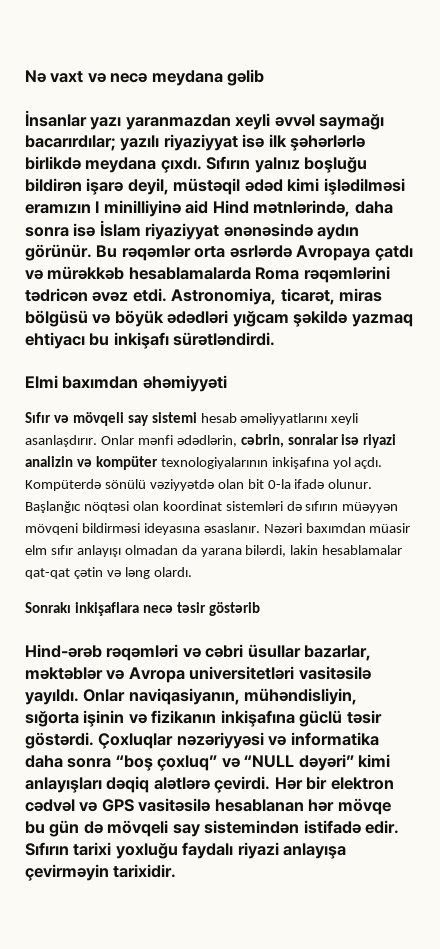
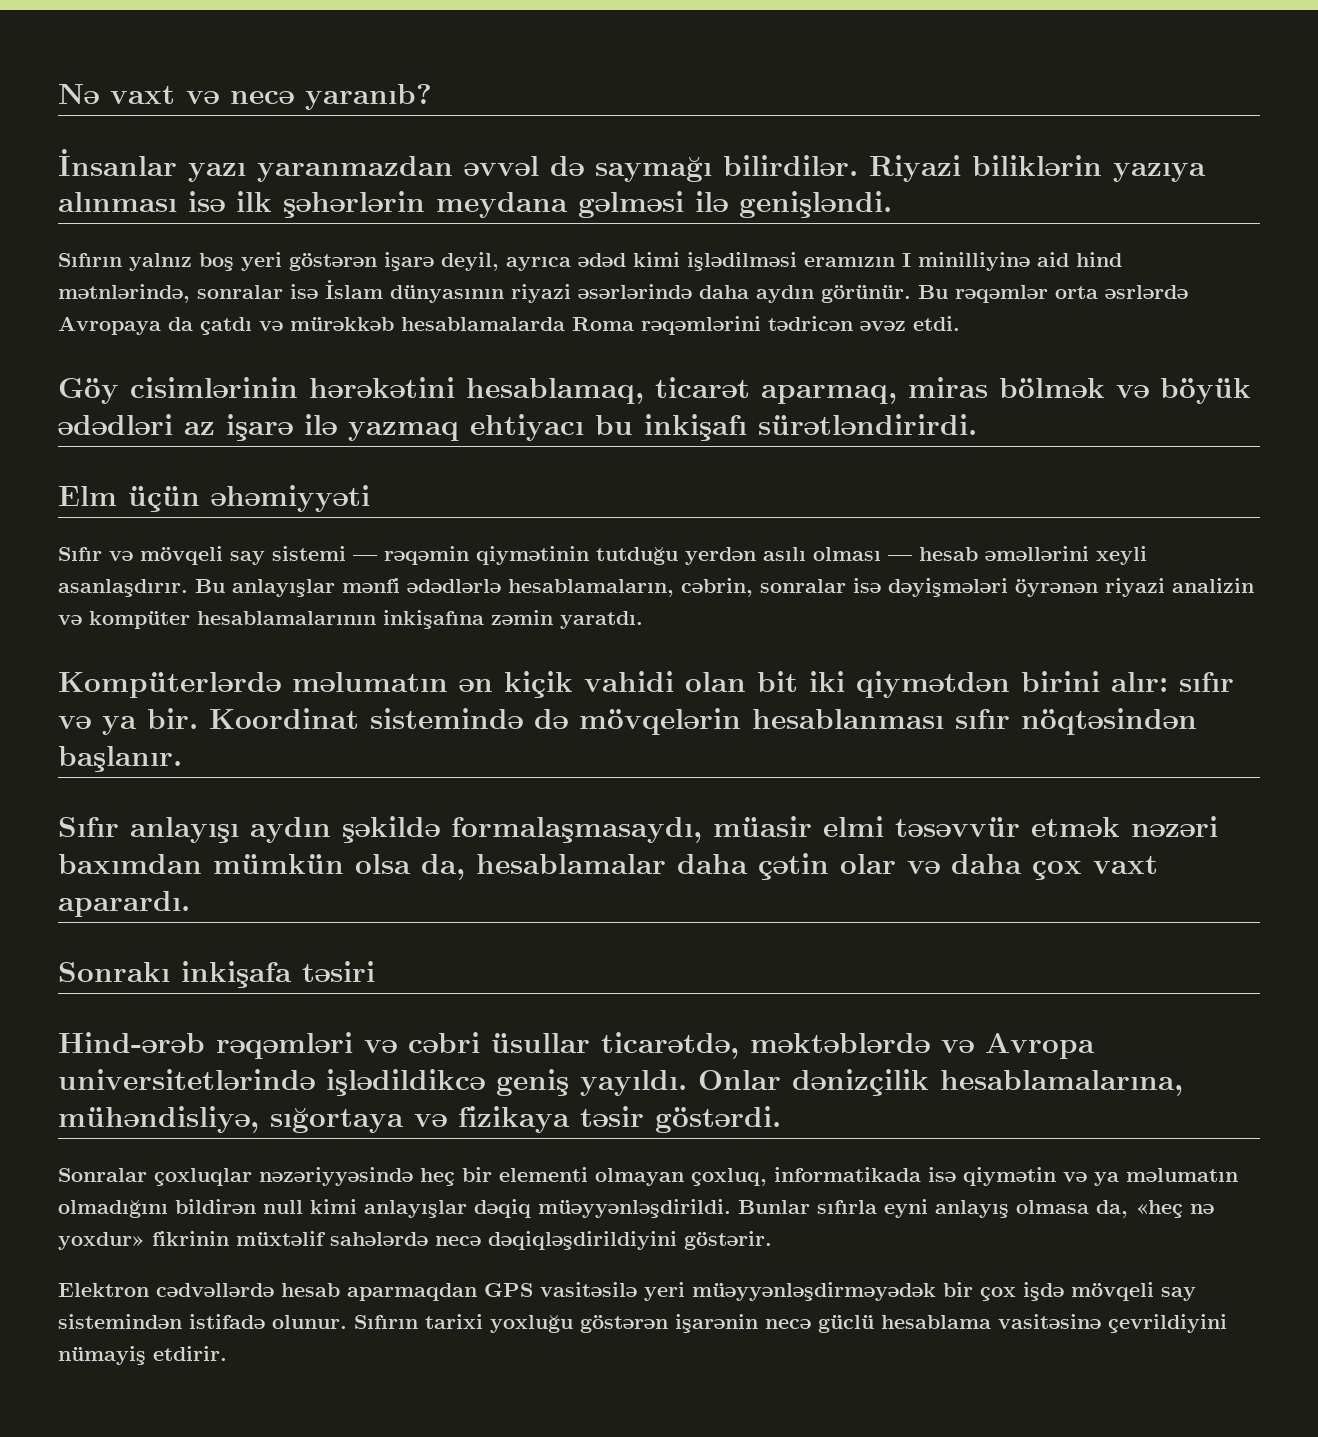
[151,69,265,86] meydana gəlib -> [305,84,432,110] yaranıb?
[235,113,385,130] [25,134,366,151] [25,156,368,173] [25,178,82,192] xeyli əvvəl saymağı bacarırdılar; yazılı riyaziyyat isə ilk şəhərlərlə birlikdə meydana çıxdı. Sıfırın yalnız boşluğu bildirən -> [464,155,1206,182] [58,191,892,218] [58,252,377,271] əvvəl də saymağı bilirdilər. Riyazi biliklərin yazıya alınması isə ilk şəhərlərin meydana gəlməsi ilə genişləndi. // Sıfırın yalnız boş yeri göstərən
[173,178,241,195] müstəqil -> [506,257,571,271] ayrıca
[212,200,393,217] [25,220,313,240] Hind mətnlərində, daha sonra isə İslam riyaziyyat ənənəsində -> [1076,252,1122,267] [58,280,749,303] hind mətnlərində, sonralar isə İslam dünyasının riyazi əsərlərində daha
(371, 253) none -> [168,317,193,331] da
[171,288,383,305] [25,310,348,327] Astronomiya, ticarət, miras bölgüsü və böyük ədədləri yığcam şəkildə -> [58,377,1251,404] [58,414,337,441] // Göy cisimlərinin hərəkətini hesablamaq, ticarət aparmaq, miras bölmək və böyük ədədləri az işarə ilə
[173,332,276,346] [25,375,139,389] sürətləndirdi. // Elmi baxımdan -> [758,414,977,435] [58,486,200,512] sürətləndirirdi. // Elm üçün
[200,413,359,425] [25,435,237,447] hesab əməliyyatlarını xeyli asanlaşdırır. Onlar mənfi ədədlərin, -> [353,546,1147,565] [58,578,674,597] — rəqəmin qiymətinin tutduğu yerdən asılı olması — hesab əməllərini xeyli asanlaşdırır. Bu anlayışlar mənfi ədədlərlə hesablamaların,
(360, 439) none -> [888,578,1098,597] dəyişmələri öyrənən
[160,457,383,469] [25,479,373,491] [25,501,399,513] [25,523,411,535] [25,545,403,557] [25,567,192,579] [25,602,260,616] texnologiyalarının inkişafına yol açdı. Kompüterdə sönülü vəziyyətdə olan bit 0-la ifadə olunur. Başlanğıc nöqtəsi olan koordinat sistemləri də sıfırın müəyyən mövqeni bildirməsi ideyasına əsaslanır. Nəzəri baxımdan müasir elm sıfır anlayışı olmadan da yarana bilərdi, lakin hesablamalar qat-qat çətin və ləng olardı. // Sonrakı inkişaflara necə təsir göstərib -> [197,610,643,629] [58,671,1234,698] [58,708,1197,735] [58,746,182,772] [58,816,1218,843] [58,853,1158,880] [58,891,190,917] [58,961,375,988] hesablamalarının inkişafına zəmin yaratdı. // Kompüterlərdə məlumatın ən kiçik vahidi olan bit iki qiymətdən birini alır: sıfır və ya bir. Koordinat sistemində də mövqelərin hesablanması sıfır nöqtəsindən başlanır. // Sıfır anlayışı aydın şəkildə formalaşmasaydı, müasir elmi təsəvvür etmək nəzəri baxımdan mümkün olsa da, hesablamalar daha çətin olar və daha çox vaxt aparardı. // Sonrakı inkişafa təsiri
[304,645,372,661] [25,666,371,683] [25,688,358,705] [25,710,382,727] [25,732,379,749] [25,754,391,771] [25,776,394,793] [25,798,391,815] [25,820,103,837] bazarlar, məktəblər və Avropa universitetləri vasitəsilə yayıldı. Onlar naviqasiyanın, mühəndisliyin, sığorta işinin və fizikanın inkişafına güclü təsir göstərdi. Çoxluqlar nəzəriyyəsi və informatika daha sonra “boş çoxluq” və “NULL dəyəri” kimi anlayışları dəqiq alətlərə çevirdi. Hər bir elektron cədvəl və GPS vasitəsilə hesablanan hər mövqe bu gün də -> [601,1032,1095,1059] [58,1069,1183,1096] [58,1106,781,1133] [58,1167,1238,1186] [58,1199,1214,1218] [58,1231,772,1250] [58,1282,1064,1301] ticarətdə, məktəblərdə və Avropa universitetlərində işlədildikcə geniş yayıldı. Onlar dənizçilik hesablamalarına, mühəndisliyə, sığortaya və fizikaya təsir göstərdi. // Sonralar çoxluqlar nəzəriyyəsində heç bir elementi olmayan çoxluq, informatikada isə qiymətin və ya məlumatın olmadığını bildirən null kimi anlayışlar dəqiq müəyyənləşdirildi. Bunlar sıfırla eyni anlayış olmasa da, «heç nə yoxdur» fikrinin müxtəlif sahələrdə necə dəqiqləşdirildiyini göstərir. // Elektron cədvəllərdə hesab aparmaqdan GPS vasitəsilə yeri müəyyənləşdirməyədək bir çox işdə
[365,820,400,834] edir. -> [272,1315,347,1329] olunur.
[182,842,347,859] [25,864,177,881] faydalı riyazi anlayışa çevirməyin tarixidir. -> [580,1314,1227,1333] [58,1346,227,1365] göstərən işarənin necə güclü hesablama vasitəsinə çevrildiyini nümayiş etdirir.

